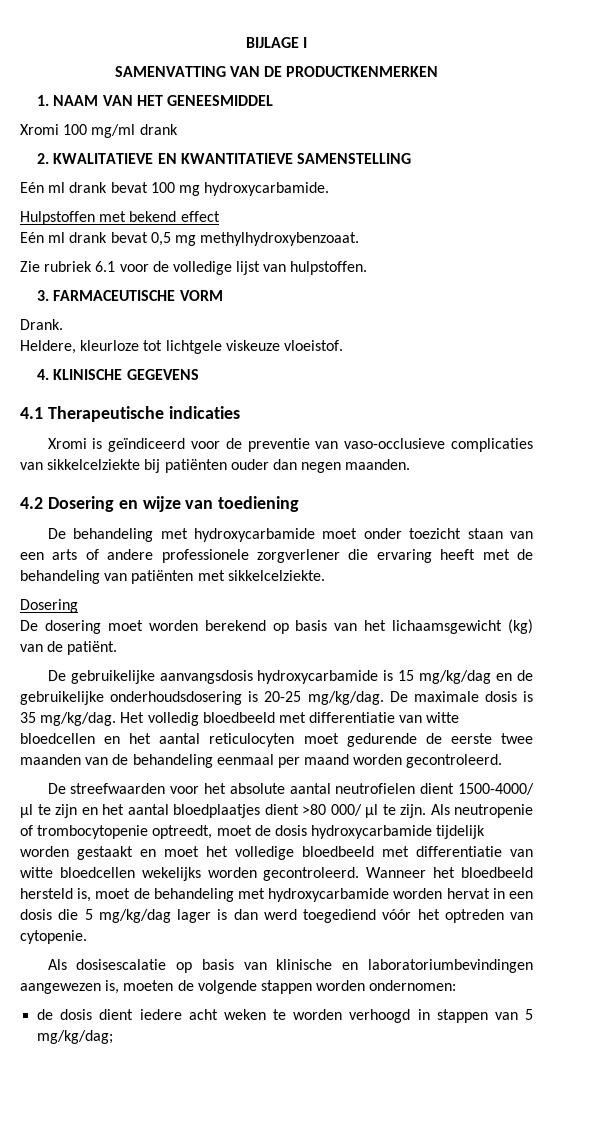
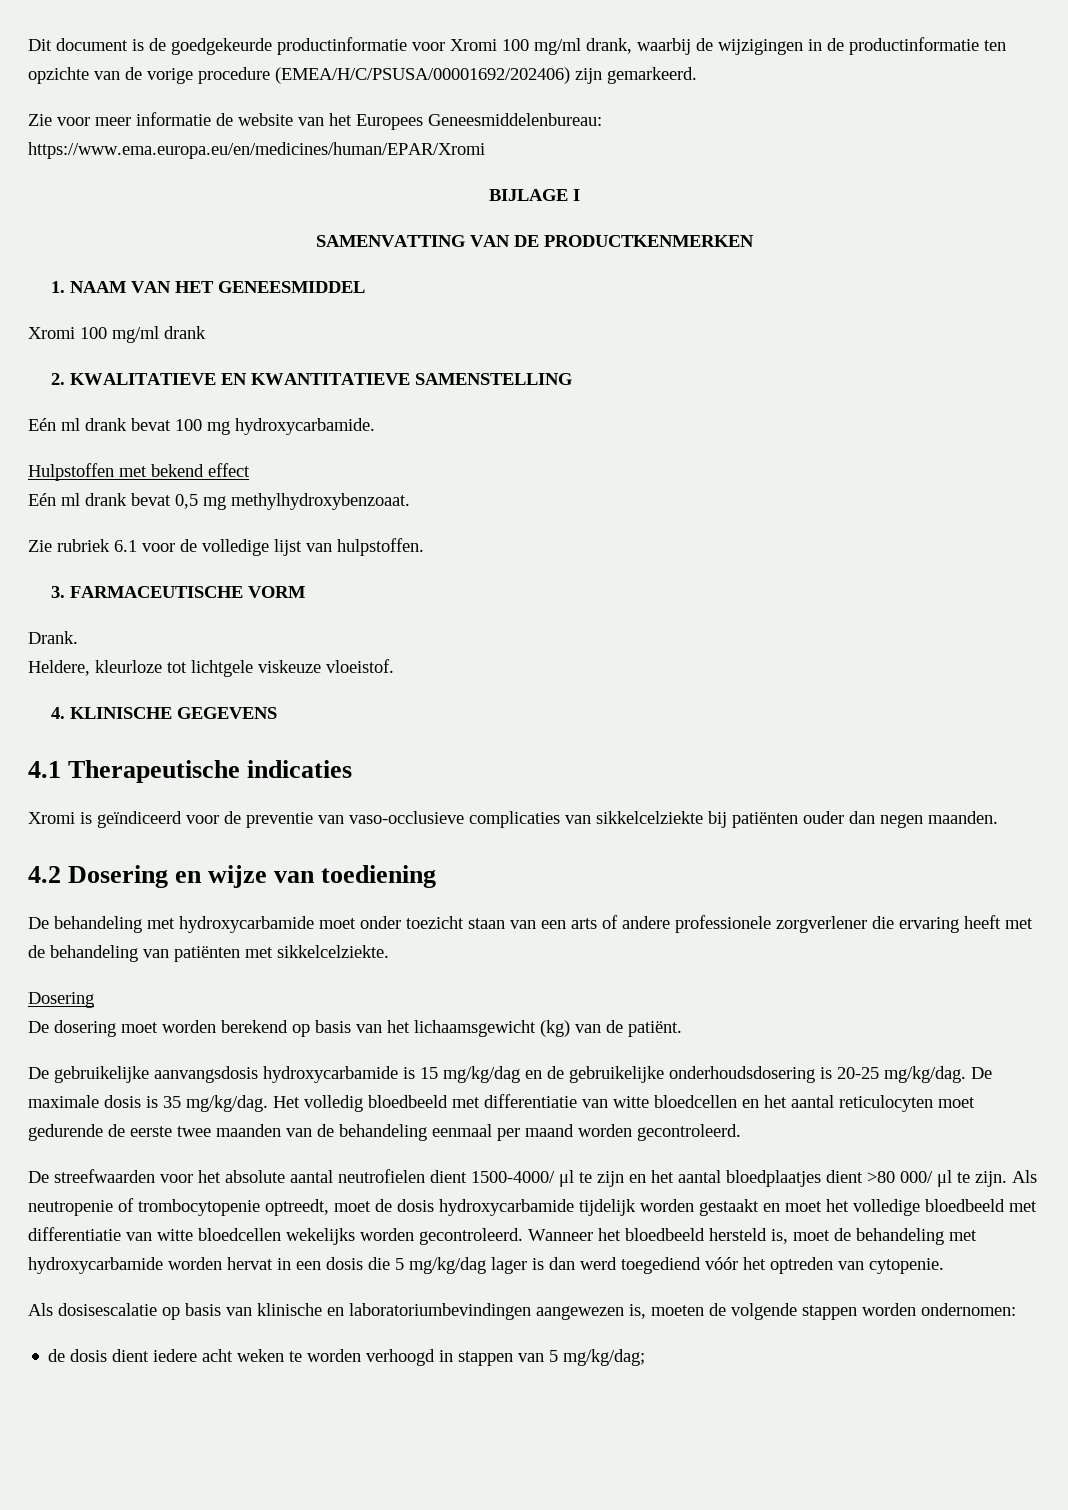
(245, 42) none -> [28,37,1006,55] [28,67,697,84] [28,112,602,130] [28,142,485,159] Dit document is de goedgekeurde productinformatie voor Xromi 100 mg/ml drank, waarbij de wijzigingen in de productinformatie ten opzichte van de vorige procedure (EMEA/H/C/PSUSA/00001692/202406) zijn gemarkeerd. // Zie voor meer informatie de website van het Europees Geneesmiddelenbureau: https://www.ema.europa.eu/en/medicines/human/EPAR/Xromi //

